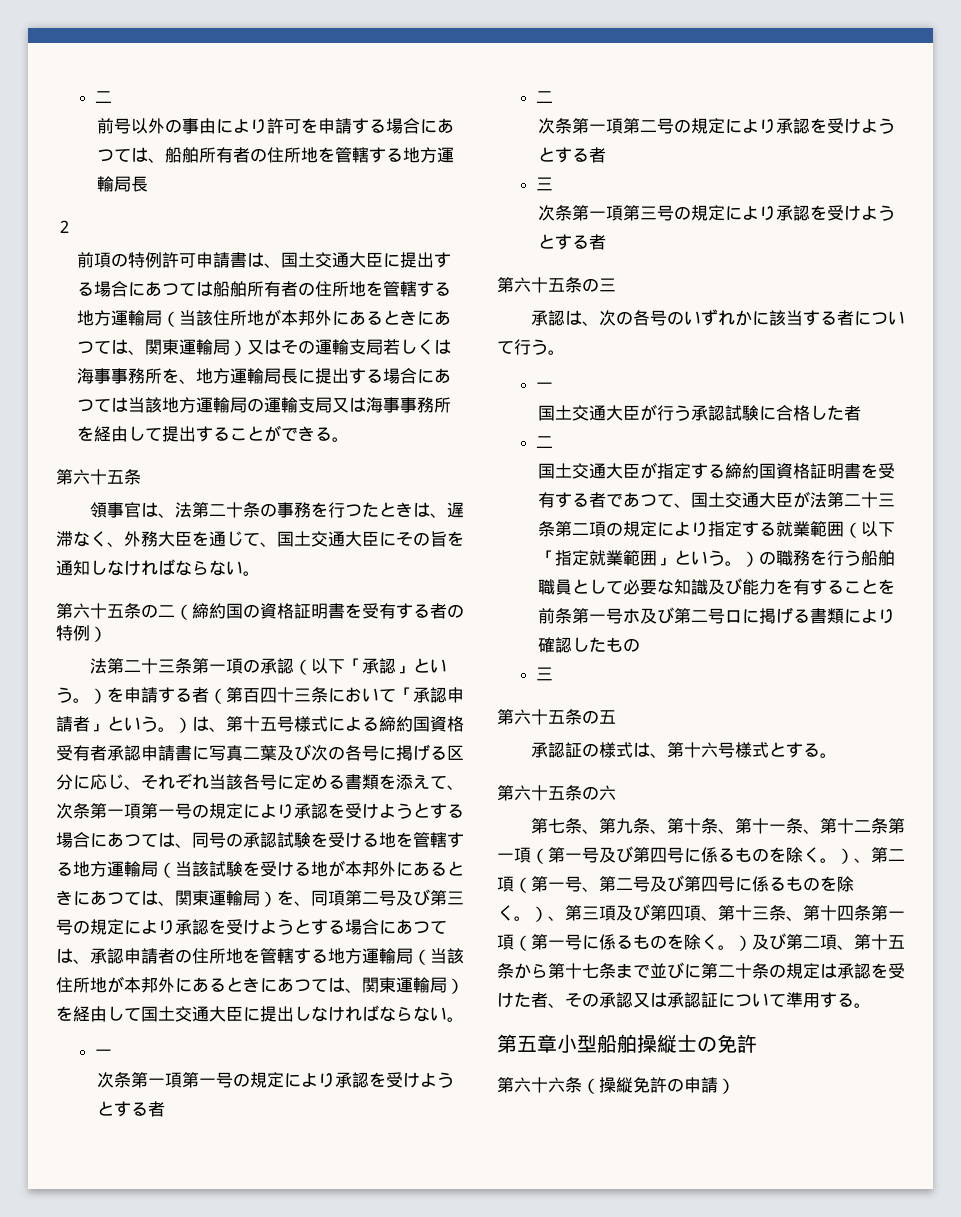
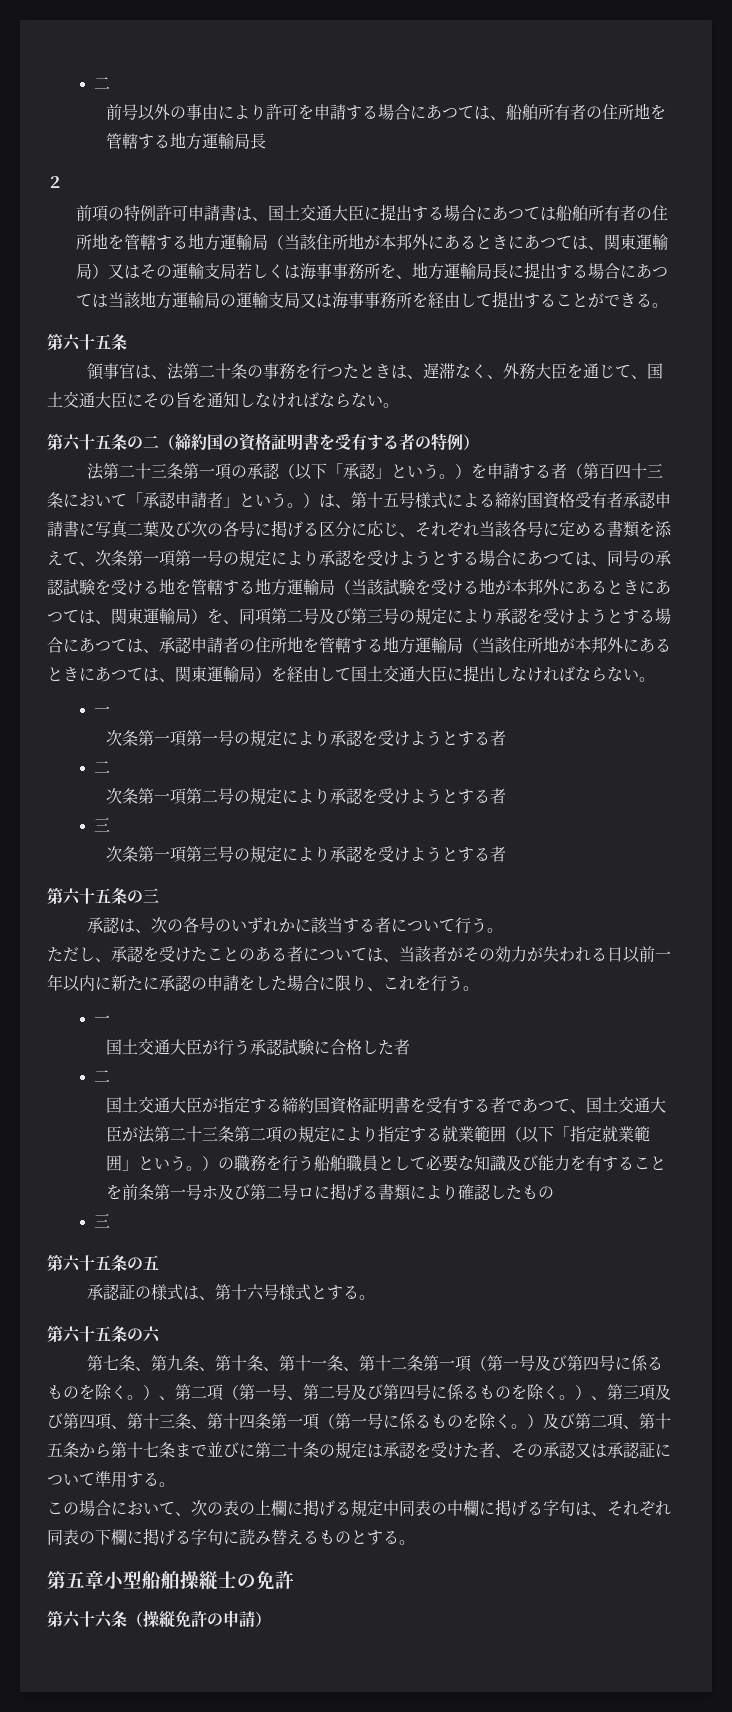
(565, 352) none -> [47,946,671,963] [47,974,479,992] // ただし、承認を受けたことのある者については、当該者がその効力が失われる日以前一年以内に新たに承認の申請をした場合に限り、これを行う。
(871, 1005) none -> [47,1499,671,1517] [47,1528,415,1545] // この場合において、次の表の上欄に掲げる規定中同表の中欄に掲げる字句は、それぞれ同表の下欄に掲げる字句に読み替えるものとする。

